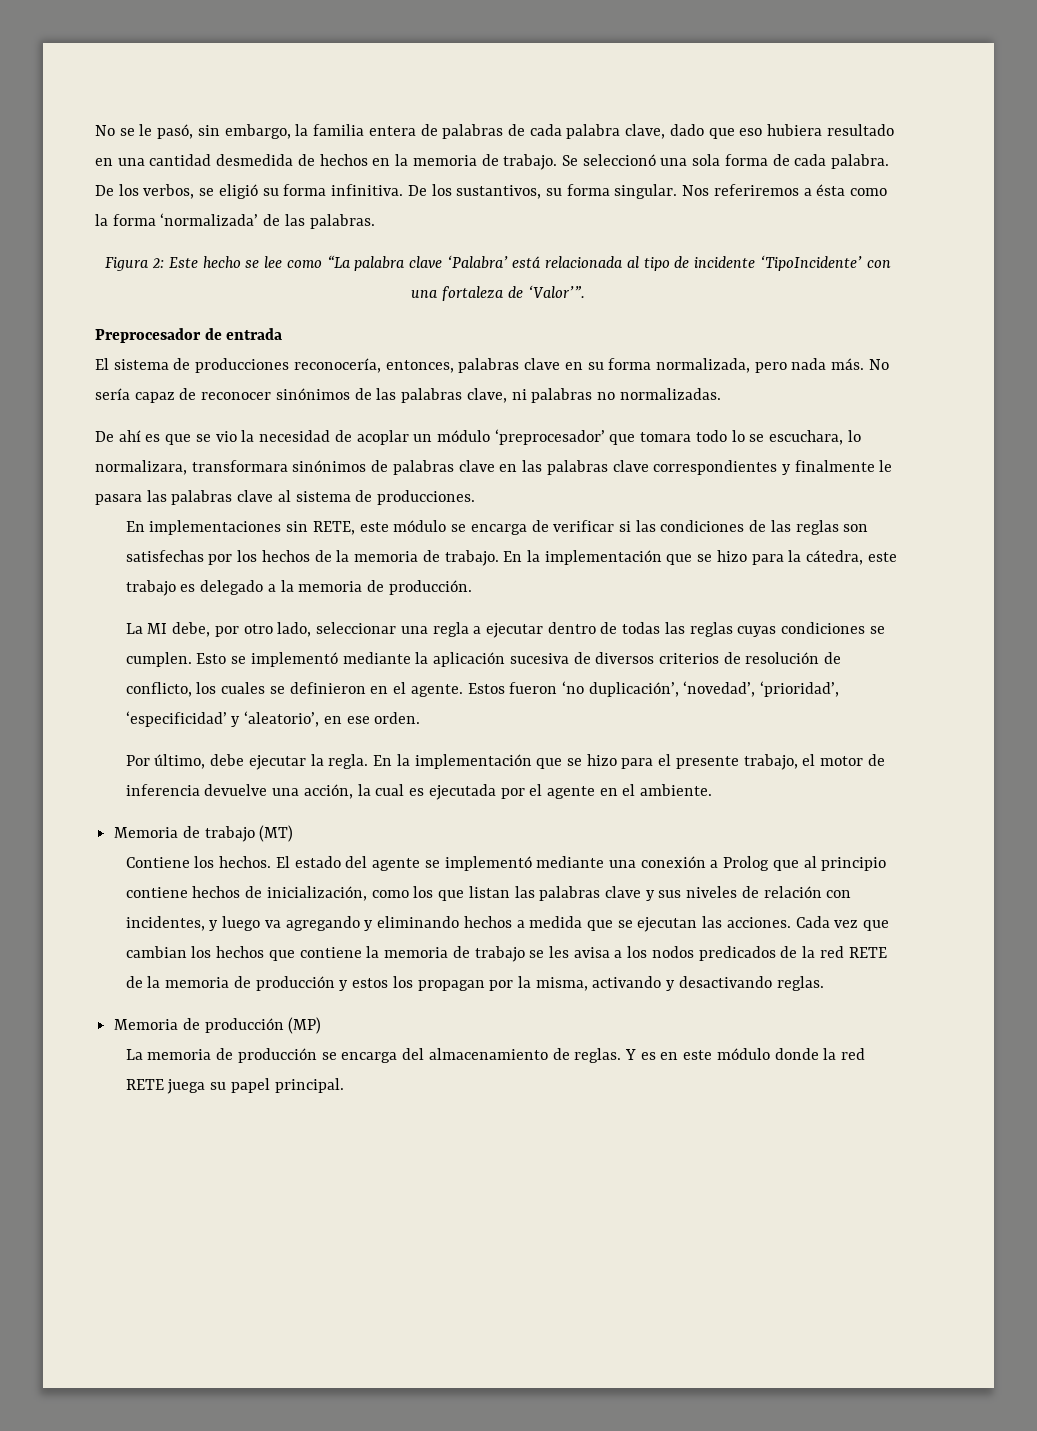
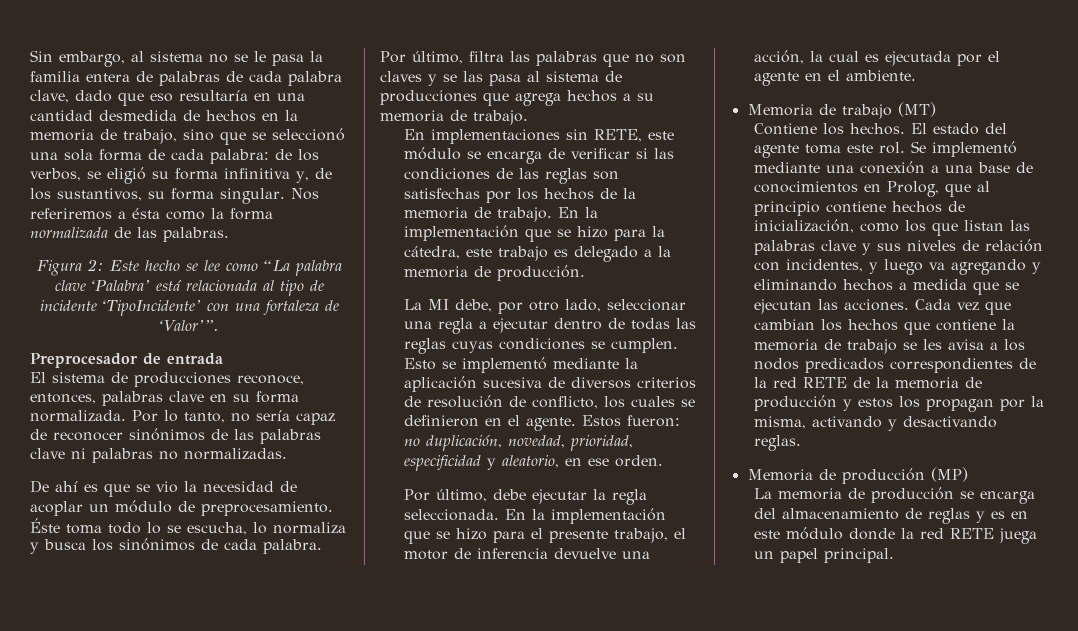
[95,124,291,139] No se le pasó, sin embargo, -> [30,50,304,67] Sin embargo, al sistema no se le pasa
[767,124,894,136] hubiera resultado -> [179,90,248,101] resultaría
[503,154,578,170] trabajo. Se -> [123,129,266,145] trabajo, sino que se
[831,154,890,169] [95,185,114,196] palabra. De -> [210,149,292,164] palabra: de
[331,184,427,196] infinitiva. De -> [224,168,332,183] infinitiva y, de
[160,213,259,226] ‘normalizada’ -> [30,227,108,238] normalizada
[293,358,381,373] reconocería, -> [237,375,304,385] reconoce,
[655,358,889,373] normalizada, pero nada más. No -> [30,410,250,423] normalizada. Por lo tanto, no
[466,388,507,403] clave, -> [30,448,65,459] clave
[494,429,861,445] [95,460,893,475] [95,490,476,505] ‘preprocesador’ que tomara todo lo se escuchara, lo normalizara, transformara sinónimos de palabras clave en las palabras clave correspondientes y finalmente le pasara las palabras clave al sistema de producciones. -> [178,501,333,516] [30,518,346,535] [30,538,322,554] [380,51,686,67] [380,71,622,86] [380,90,654,106] [380,110,528,125] de preprocesamiento. Éste toma todo lo se escucha, lo normaliza y busca los sinónimos de cada palabra. Por último, filtra las palabras que no son claves y se las pasa al sistema de producciones que agrega hechos a su memoria de trabajo.
[509,681,840,697] [125,711,320,727] fueron ‘no duplicación’, ‘novedad’, ‘prioridad’, ‘especificidad’ y ‘aleatorio’, -> [627,415,681,427] [404,435,634,451] [404,455,560,471] fueron: no duplicación, novedad, prioridad, especificidad y aleatorio,
[328,754,369,769] regla. -> [612,489,648,505] [404,509,500,521] regla seleccionada.
[424,860,440,868] se -> [805,141,927,154] toma este rol. Se
[723,856,770,871] Prolog -> [945,162,1034,173] [754,181,940,197] una base de conocimientos en Prolog,
(776, 953) none -> [890,358,1014,373] correspondientes
[574,1048,637,1063] reglas. Y -> [928,508,986,524] reglas y
[210,1082,227,1090] su -> [754,551,775,559] un

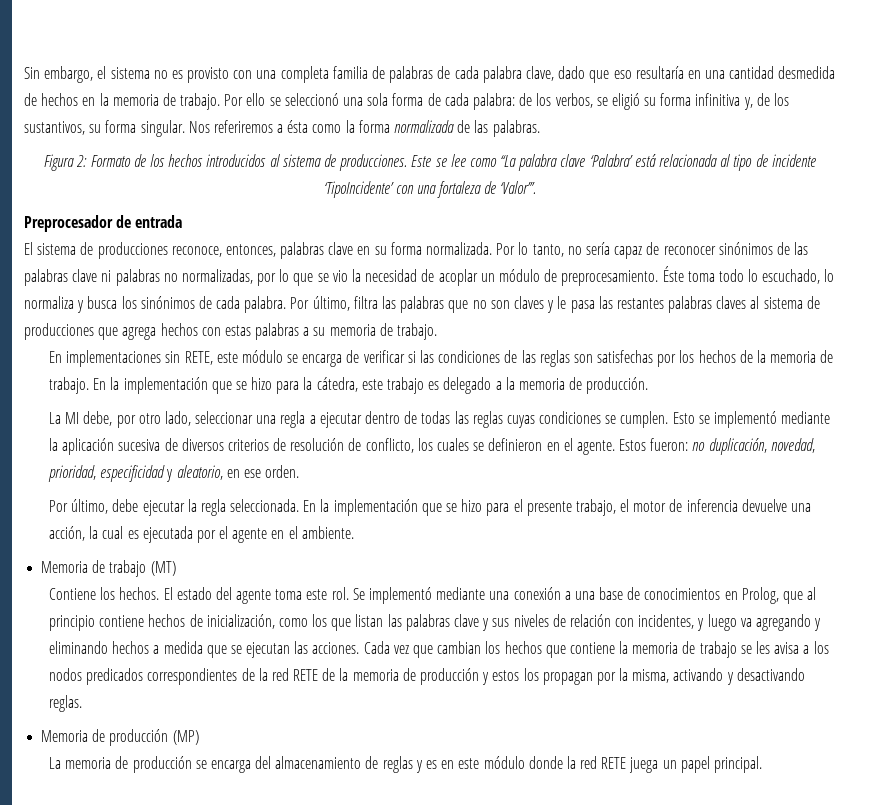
[131,51,144,62] al -> [97,66,107,79] el
[234,51,323,66] [30,71,130,82] se le pasa la familia entera -> [171,66,368,83] es provisto con una completa familia
[123,129,246,145] trabajo, sino que -> [180,93,266,110] trabajo. Por ello
[109,260,180,271] Este hecho -> [90,154,432,171] Formato de los hechos introducidos al sistema de producciones. Este
[184,448,287,460] [30,480,98,493] normalizadas. // De ahí es -> [181,269,290,286] normalizadas, por lo
[167,522,247,535] se escucha, -> [762,269,821,284] escuchado,
[443,71,521,86] se las pasa -> [557,296,747,313] le pasa las restantes palabras claves
(617, 96) none -> [201,323,300,340] con estas palabras

